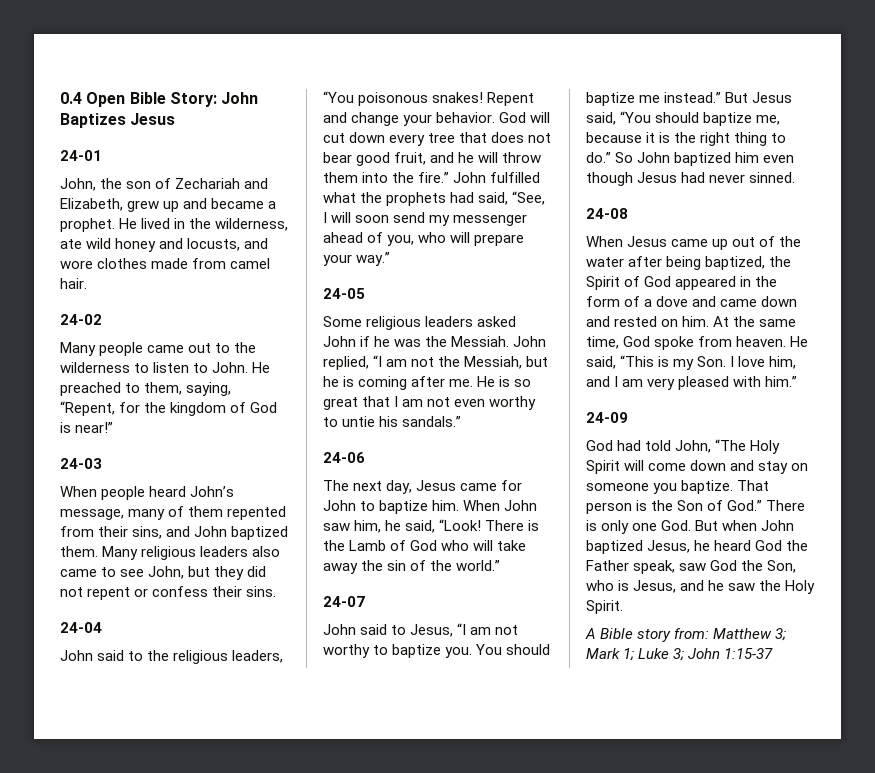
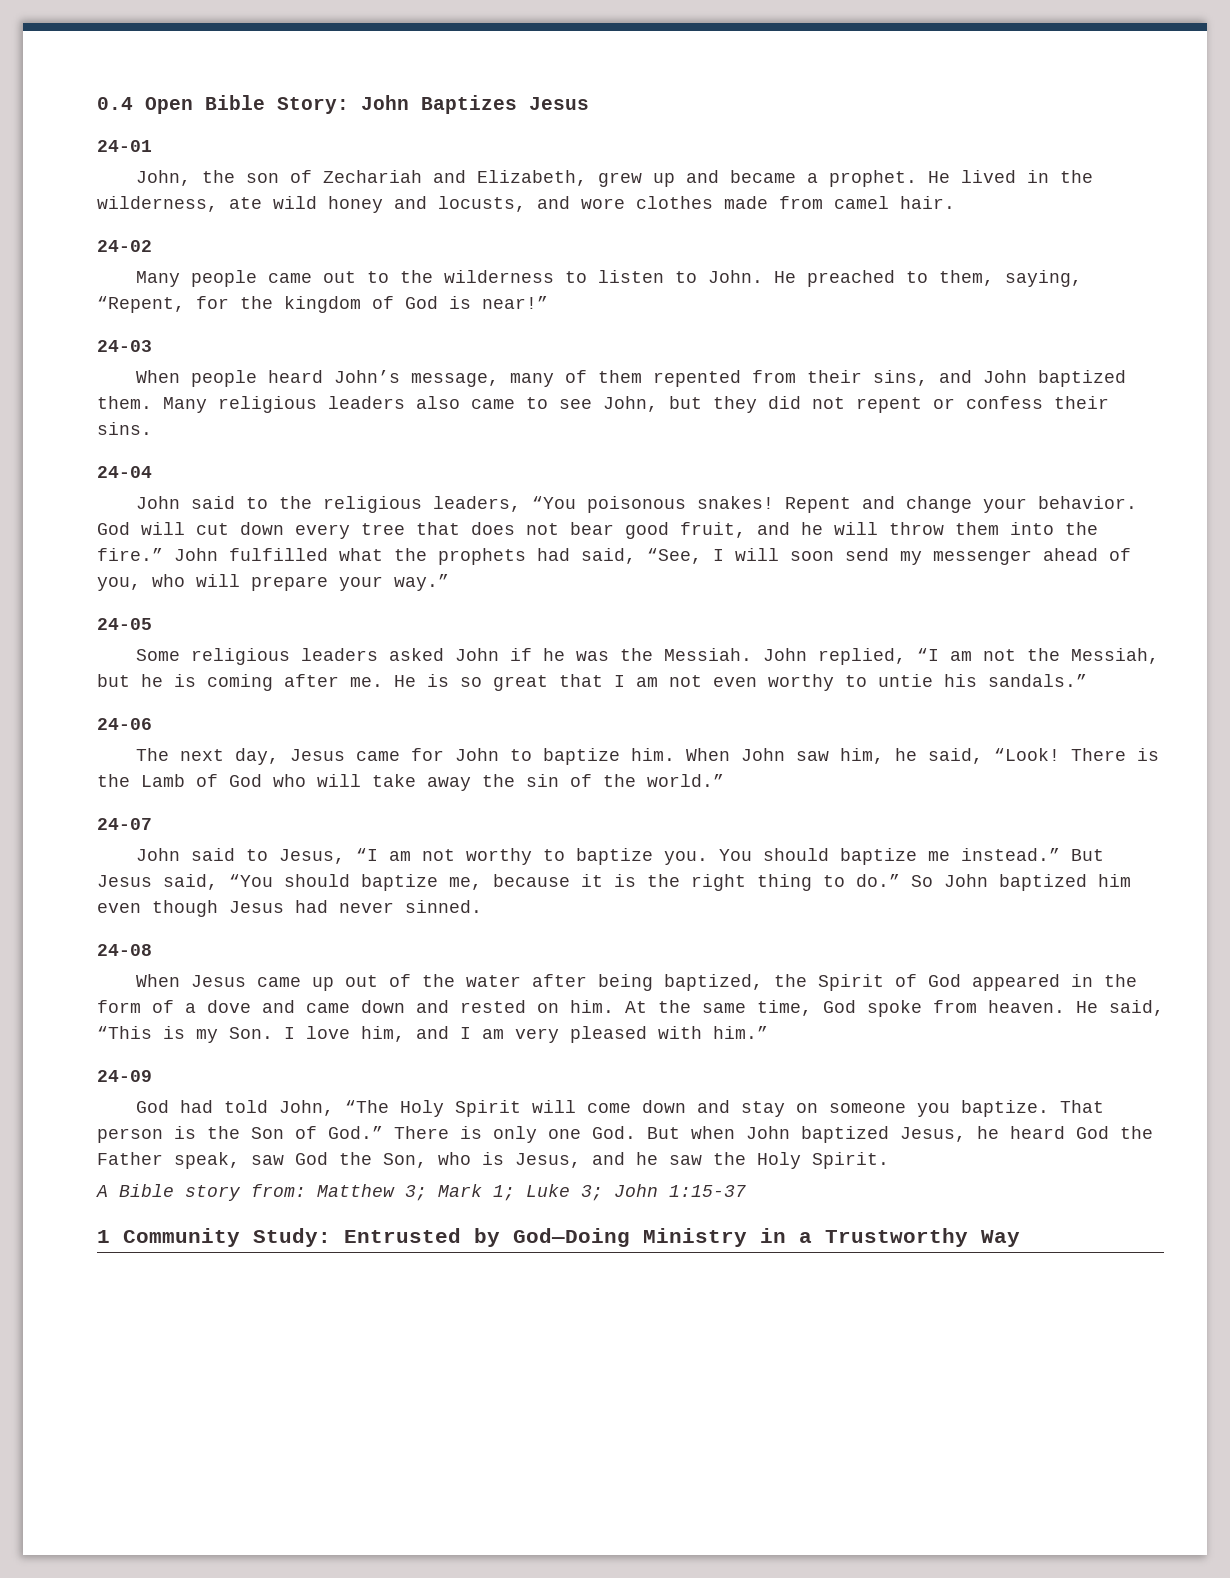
(774, 653) none -> [97,1228,1020,1247] // 1 Community Study: Entrusted by God—Doing Ministry in a Trustworthy Way

